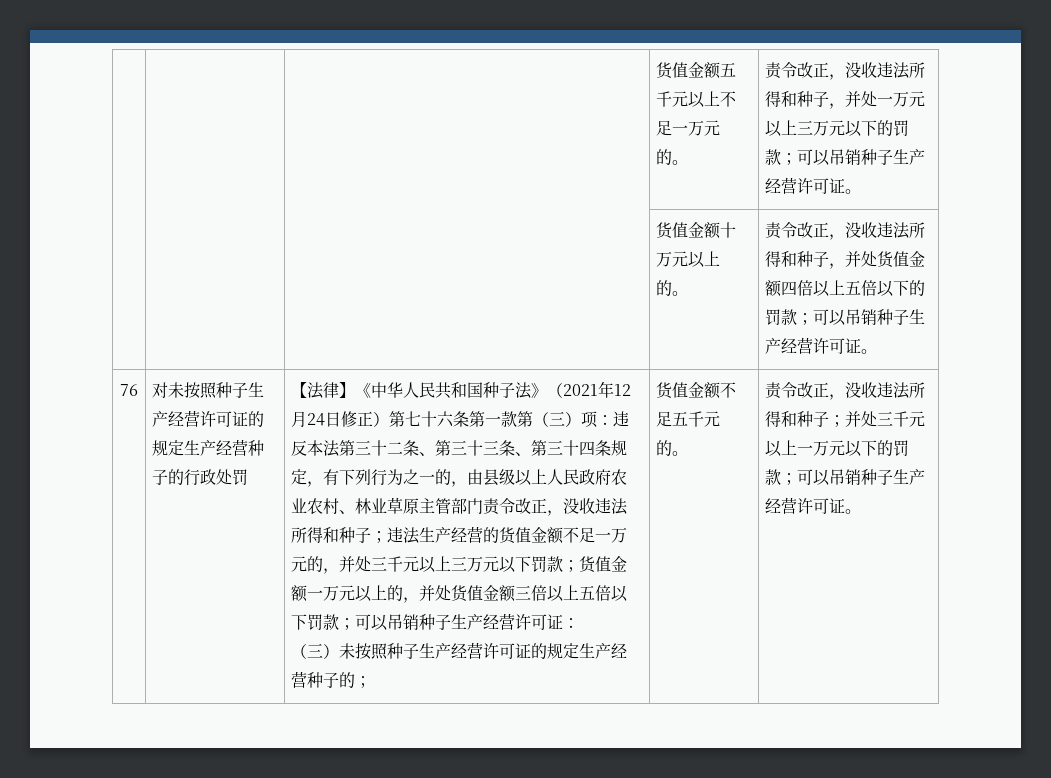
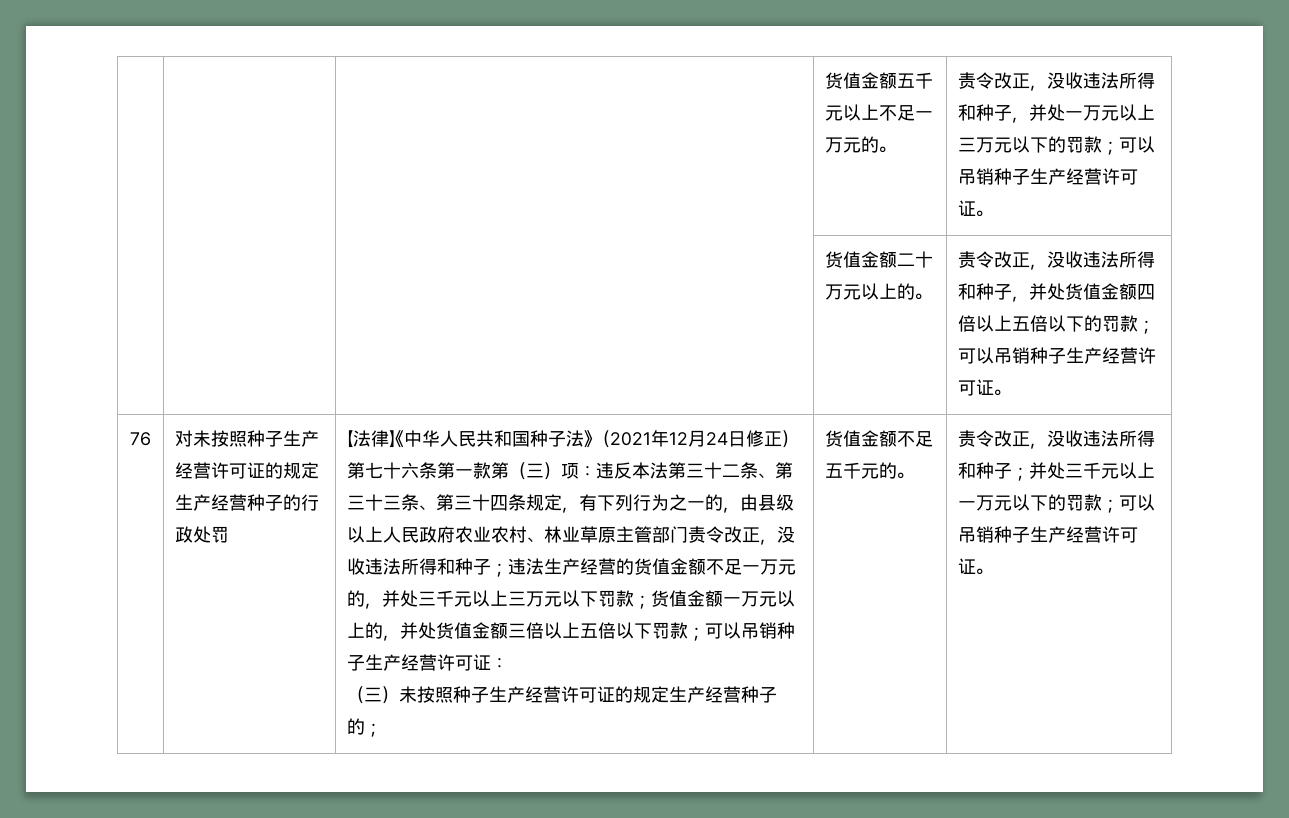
(722, 230) none -> [897,253,916,266] 二

